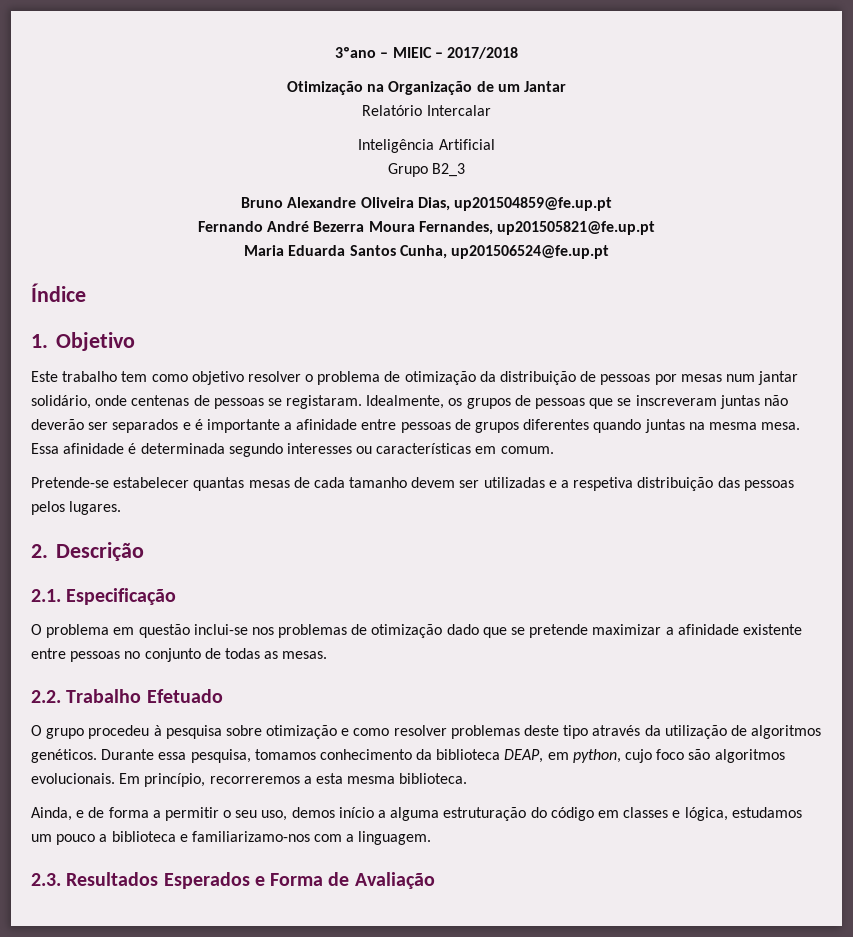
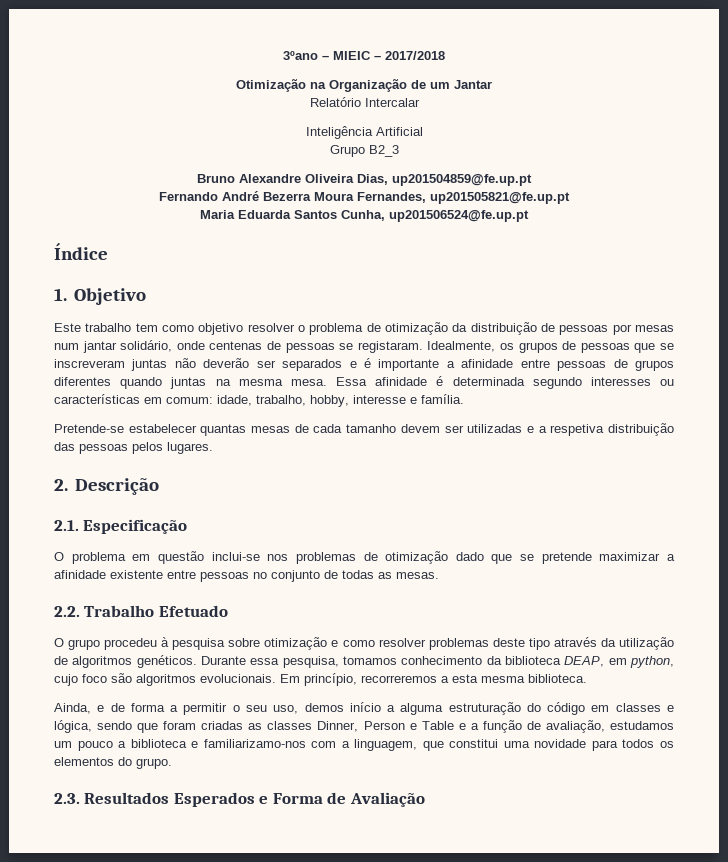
[500,446,554,454] comum. -> [166,394,464,407] comum: idade, trabalho, hobby, interesse e família.
(728, 814) none -> [97,720,605,733] sendo que foram criadas as classes Dinner, Person e Table e a função de avaliação,
[358,831,432,845] linguagem. -> [354,739,674,751] [54,757,172,769] linguagem, que constitui uma novidade para todos os elementos do grupo.

